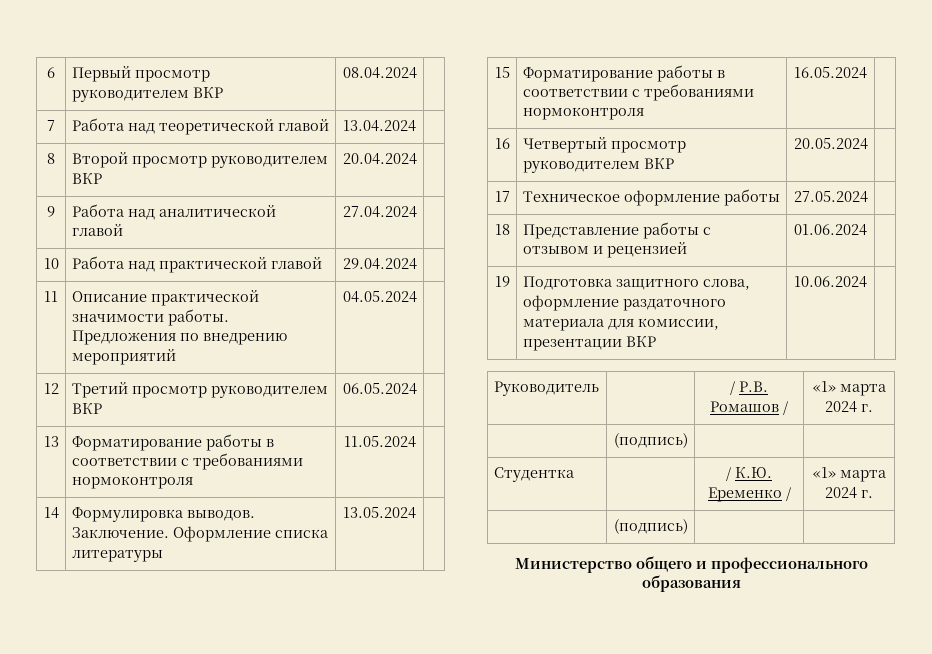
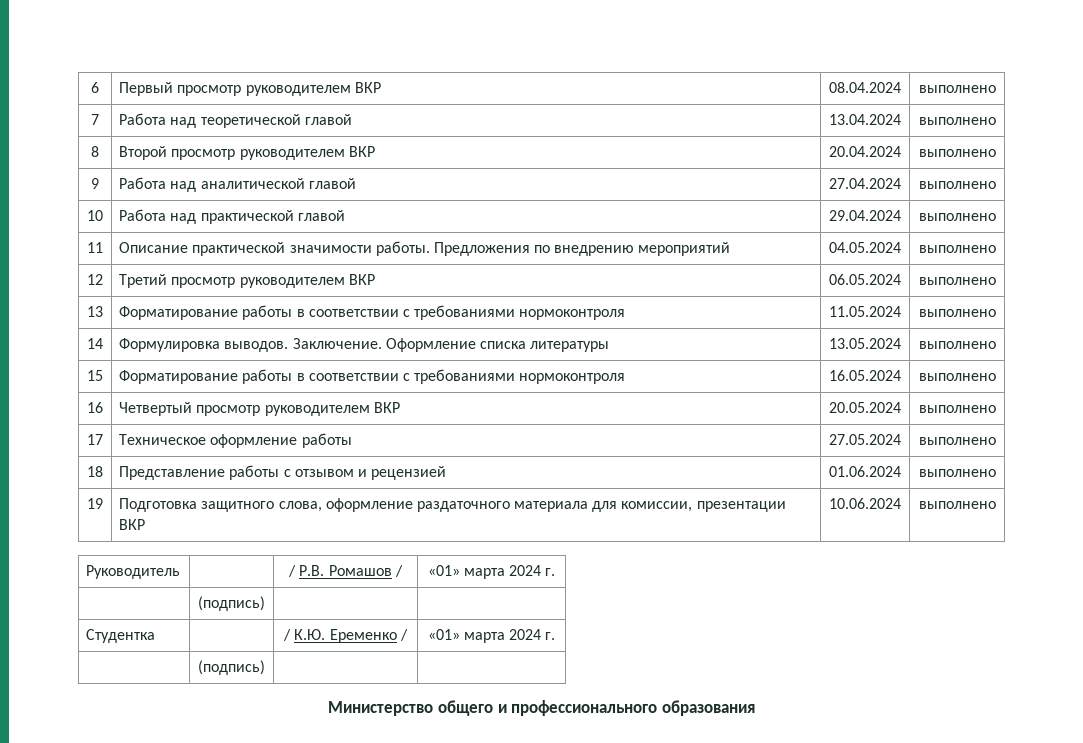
(417, 73) none -> [918,85,996,93] выполнено
(416, 126) none -> [918,117,996,125] выполнено
(417, 159) none -> [918,149,996,157] выполнено
(417, 212) none -> [918,181,996,189] выполнено
(417, 264) none -> [918,213,996,221] выполнено
(417, 297) none -> [918,245,996,253] выполнено
(417, 389) none -> [918,277,996,285] выполнено
(416, 442) none -> [918,309,996,317] выполнено
(416, 513) none -> [918,341,996,349] выполнено
(867, 73) none -> [918,373,996,381] выполнено
(868, 144) none -> [918,405,996,413] выполнено
(868, 197) none -> [918,437,996,445] выполнено
(867, 230) none -> [918,469,996,477] выполнено
(867, 282) none -> [918,501,996,509] выполнено
[812,381,836,392] «1» -> [427,565,460,576] «01»
[812,467,836,478] «1» -> [427,629,460,640] «01»

